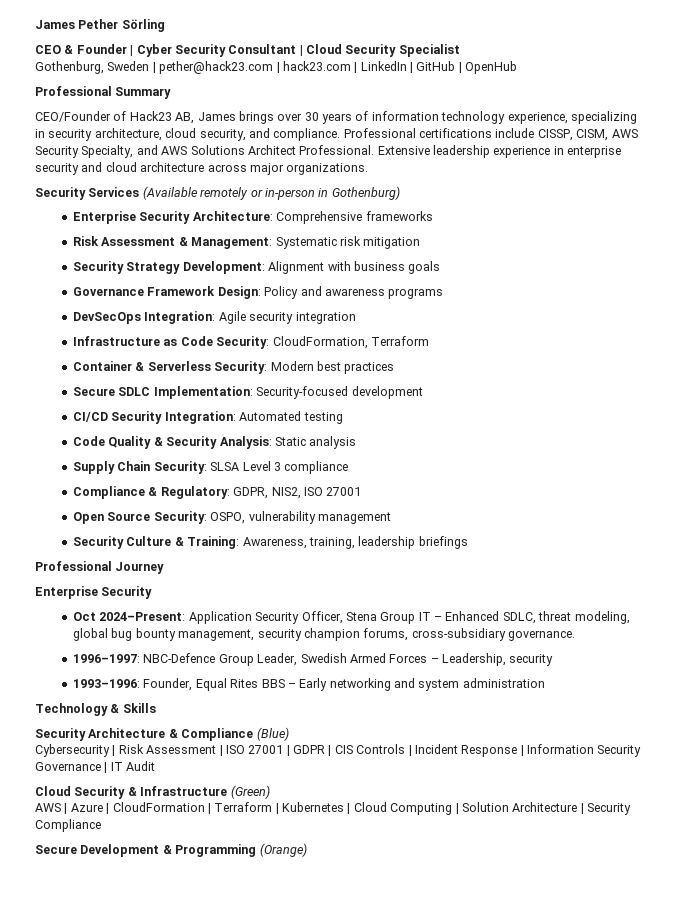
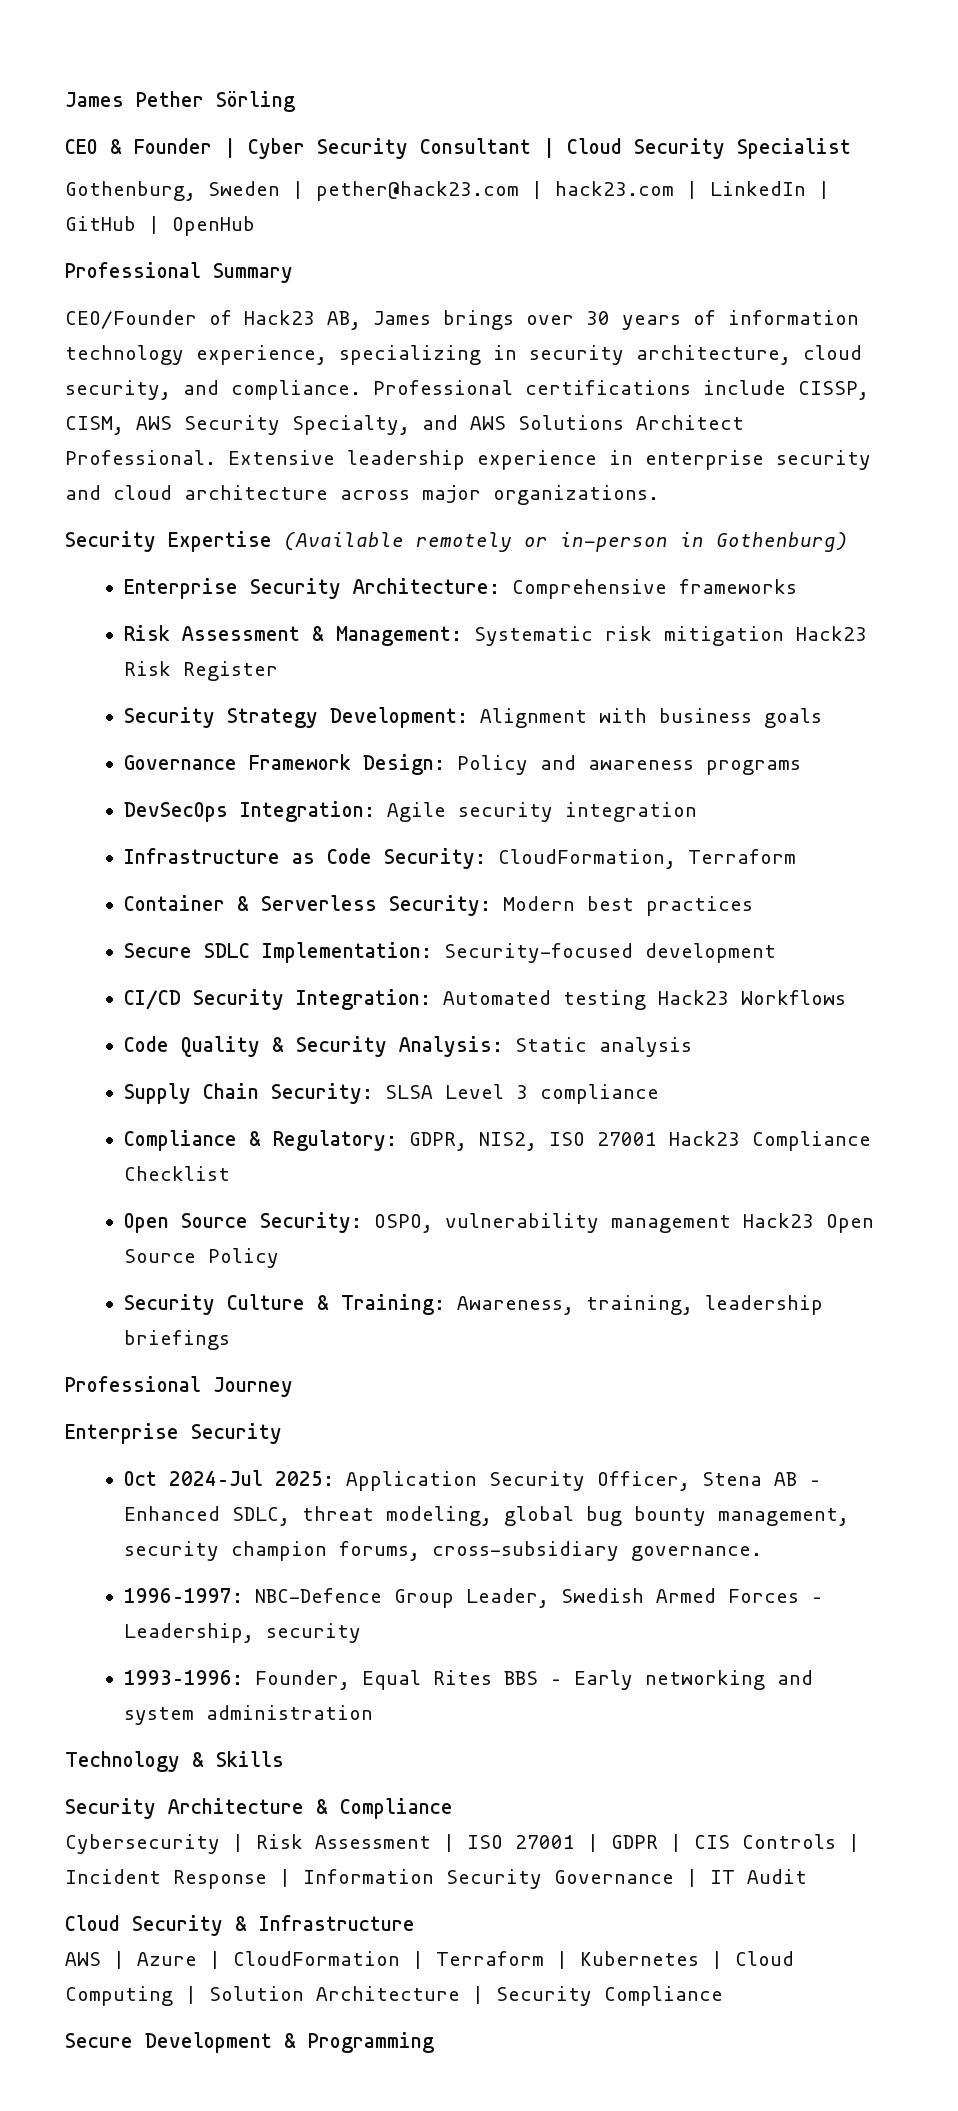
[88,187,140,197] Services -> [168,531,272,552] Expertise
(421, 243) none -> [796,626,868,641] [124,661,279,681] Hack23 Risk Register
(343, 418) none -> [658,990,847,1005] Hack23 Workflows
(362, 491) none -> [669,1131,872,1151] [124,1166,231,1181] Hack23 Compliance Checklist
(391, 518) none -> [743,1213,875,1233] [124,1248,280,1268] Hack23 Open Source Policy
[99,612,186,621] 2024–Present: -> [169,1470,335,1486] 2024–Jul 2025:
[380,612,431,624] Group IT -> [774,1472,798,1486] AB
[256,727,289,741] (Blue) -> (453, 1808) none
[230,785,270,799] (Green) -> (415, 1923) none
[259,843,307,857] (Orange) -> (434, 2042) none

